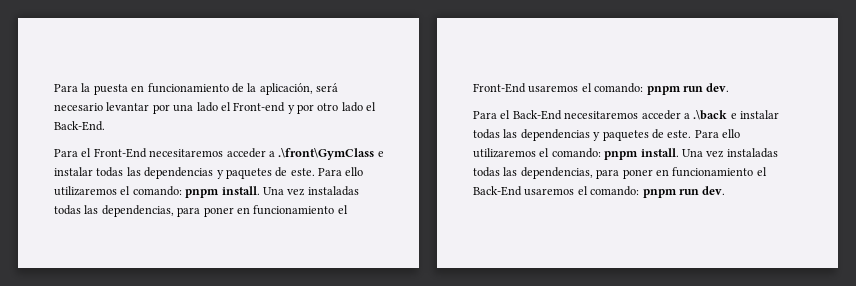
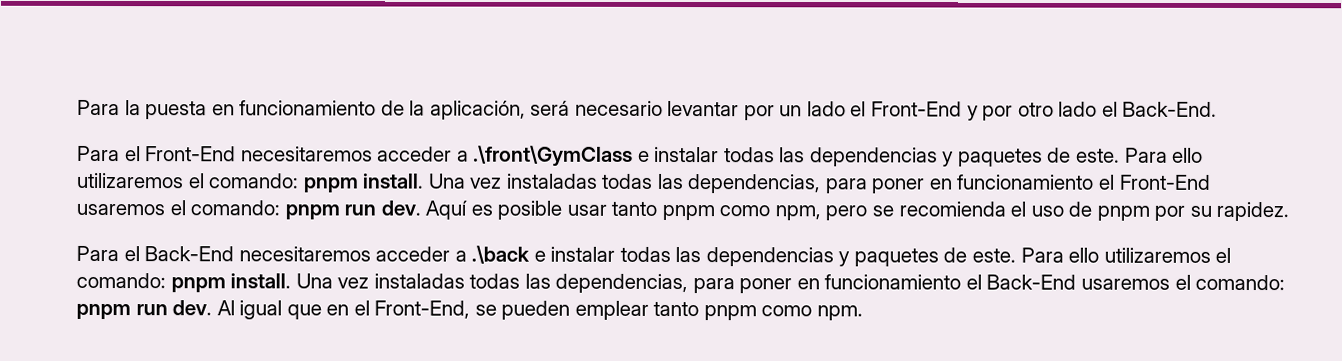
[173,102,286,112] una lado el Front-end -> [779,101,963,117] un lado el Front-End
(730, 87) none -> [425,200,1290,222] Aquí es posible usar tanto pnpm como npm, pero se recomienda el uso de pnpm por su rapidez.
(726, 190) none -> [216,300,864,321] Al igual que en el Front-End, se pueden emplear tanto pnpm como npm.

